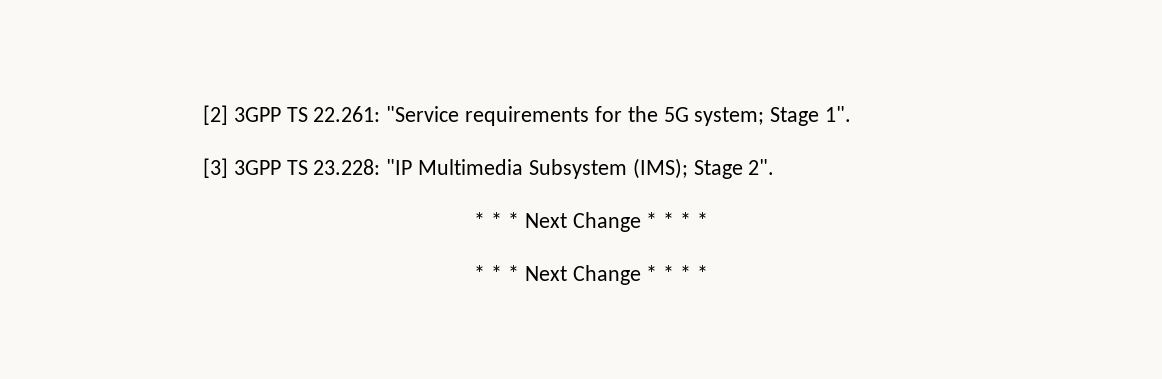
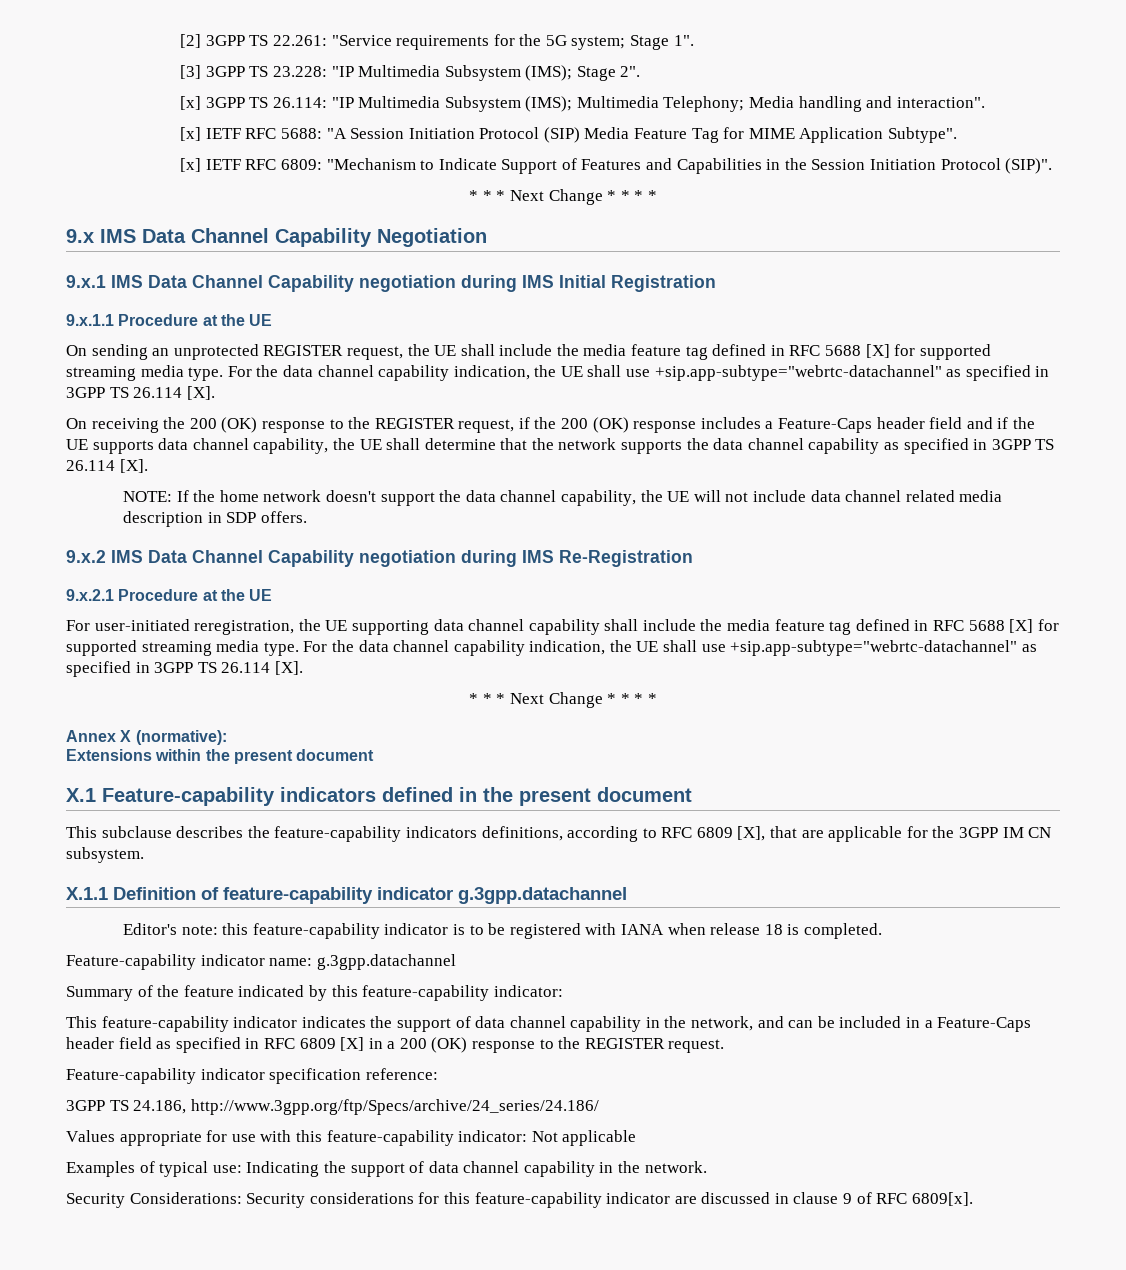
[474,212,708,232] [474,265,708,285] // * * * Next Change * * * * // * * * Next Change * * * * -> [180,96,985,112] [180,127,958,143] [180,158,1053,174] [469,189,657,205] [66,228,487,247] [66,275,716,292] [66,314,273,326] [66,344,991,360] [66,365,1050,381] [66,386,215,400] [66,417,1035,433] [66,438,1055,454] [66,459,148,473] [123,490,1003,506] [123,511,307,527] [66,550,693,567] [66,589,273,601] [66,619,1059,635] [66,640,1037,656] [66,661,303,677] [469,692,657,708] [66,730,227,745] [66,749,375,764] [66,787,692,806] [66,826,1052,842] [66,847,144,863] [66,887,627,904] [123,923,882,939] [66,954,456,970] [66,985,563,1001] [66,1016,1032,1032] [66,1037,725,1053] [66,1068,438,1084] [66,1099,599,1115] [66,1130,637,1146] [66,1161,707,1177] [66,1192,973,1208] // [x] 3GPP TS 26.114: "IP Multimedia Subsystem (IMS); Multimedia Telephony; Media handling and interaction". // [x] IETF RFC 5688: "A Session Initiation Protocol (SIP) Media Feature Tag for MIME Application Subtype". // [x] IETF RFC 6809: "Mechanism to Indicate Support of Features and Capabilities in the Session Initiation Protocol (SIP)". // * * * Next Change * * * * // 9.x IMS Data Channel Capability Negotiation // 9.x.1 IMS Data Channel Capability negotiation during IMS Initial Registration // 9.x.1.1 Procedure at the UE // On sending an unprotected REGISTER request, the UE shall include the media feature tag defined in RFC 5688 [X] for supported streaming media type. For the data channel capability indication, the UE shall use +sip.app-subtype="webrtc-datachannel" as specified in 3GPP TS 26.114 [X]. // On receiving the 200 (OK) response to the REGISTER request, if the 200 (OK) response includes a Feature-Caps header field and if the UE supports data channel capability, the UE shall determine that the network supports the data channel capability as specified in 3GPP TS 26.114 [X]. // NOTE: If the home network doesn't support the data channel capability, the UE will not include data channel related media description in SDP offers. // 9.x.2 IMS Data Channel Capability negotiation during IMS Re-Registration // 9.x.2.1 Procedure at the UE // For user-initiated reregistration, the UE supporting data channel capability shall include the media feature tag defined in RFC 5688 [X] for supported streaming media type. For the data channel capability indication, the UE shall use +sip.app-subtype="webrtc-datachannel" as specified in 3GPP TS 26.114 [X]. // * * * Next Change * * * * // Annex X (normative): // Extensions within the present document // X.1 Feature-capability indicators defined in the present document // This subclause describes the feature-capability indicators definitions, according to RFC 6809 [X], that are applicable for the 3GPP IM CN subsystem. // X.1.1 Definition of feature-capability indicator g.3gpp.datachannel // Editor's note: this feature-capability indicator is to be registered with IANA when release 18 is completed. // Feature-capability indicator name: g.3gpp.datachannel // Summary of the feature indicated by this feature-capability indicator: // This feature-capability indicator indicates the support of data channel capability in the network, and can be included in a Feature-Caps header field as specified in RFC 6809 [X] in a 200 (OK) response to the REGISTER request. // Feature-capability indicator specification reference: // 3GPP TS 24.186, http://www.3gpp.org/ftp/Specs/archive/24_series/24.186/ // Values appropriate for use with this feature-capability indicator: Not applicable // Examples of typical use: Indicating the support of data channel capability in the network. // Security Considerations: Security considerations for this feature-capability indicator are discussed in clause 9 of RFC 6809[x].

